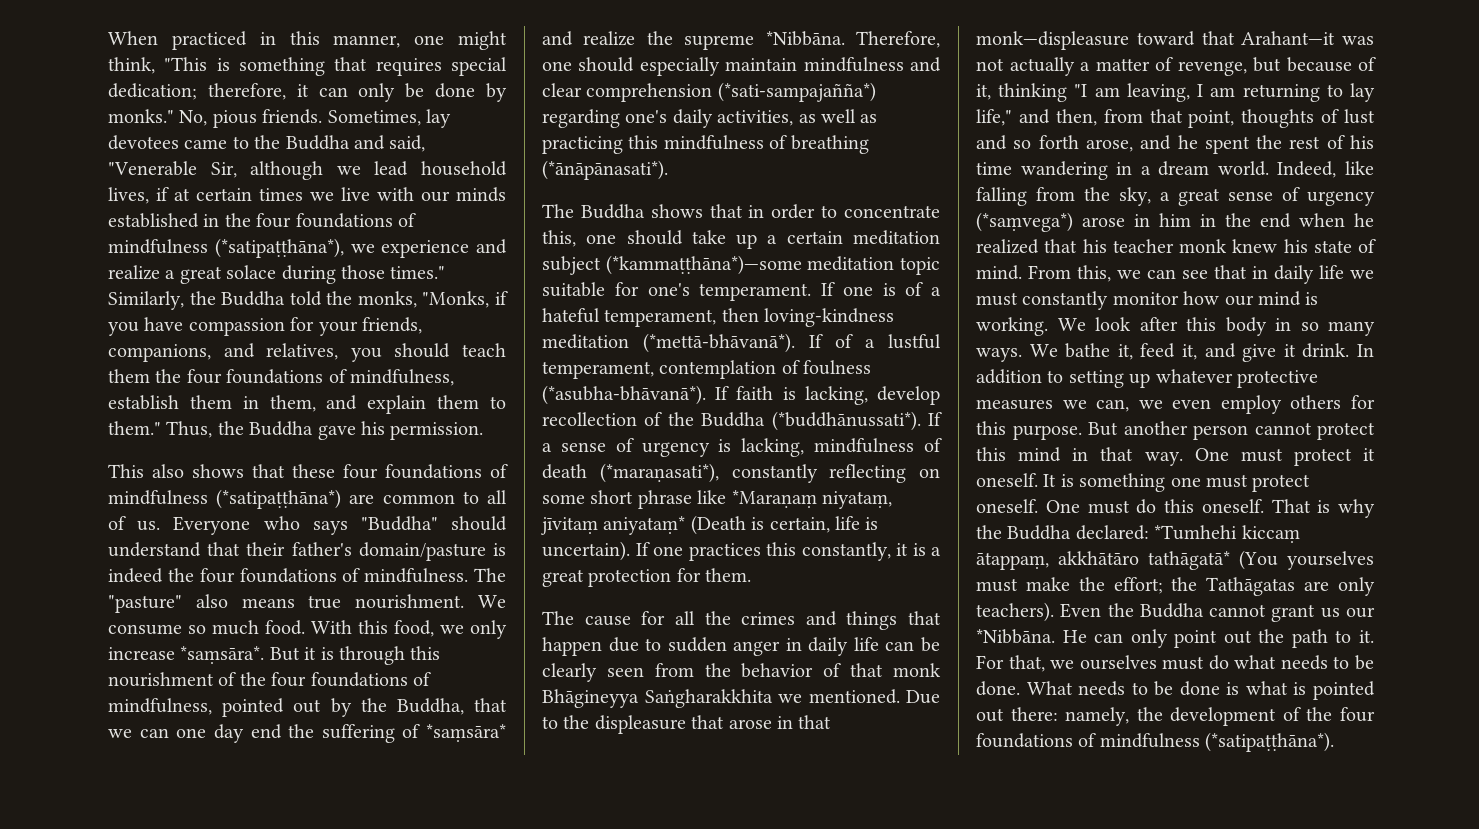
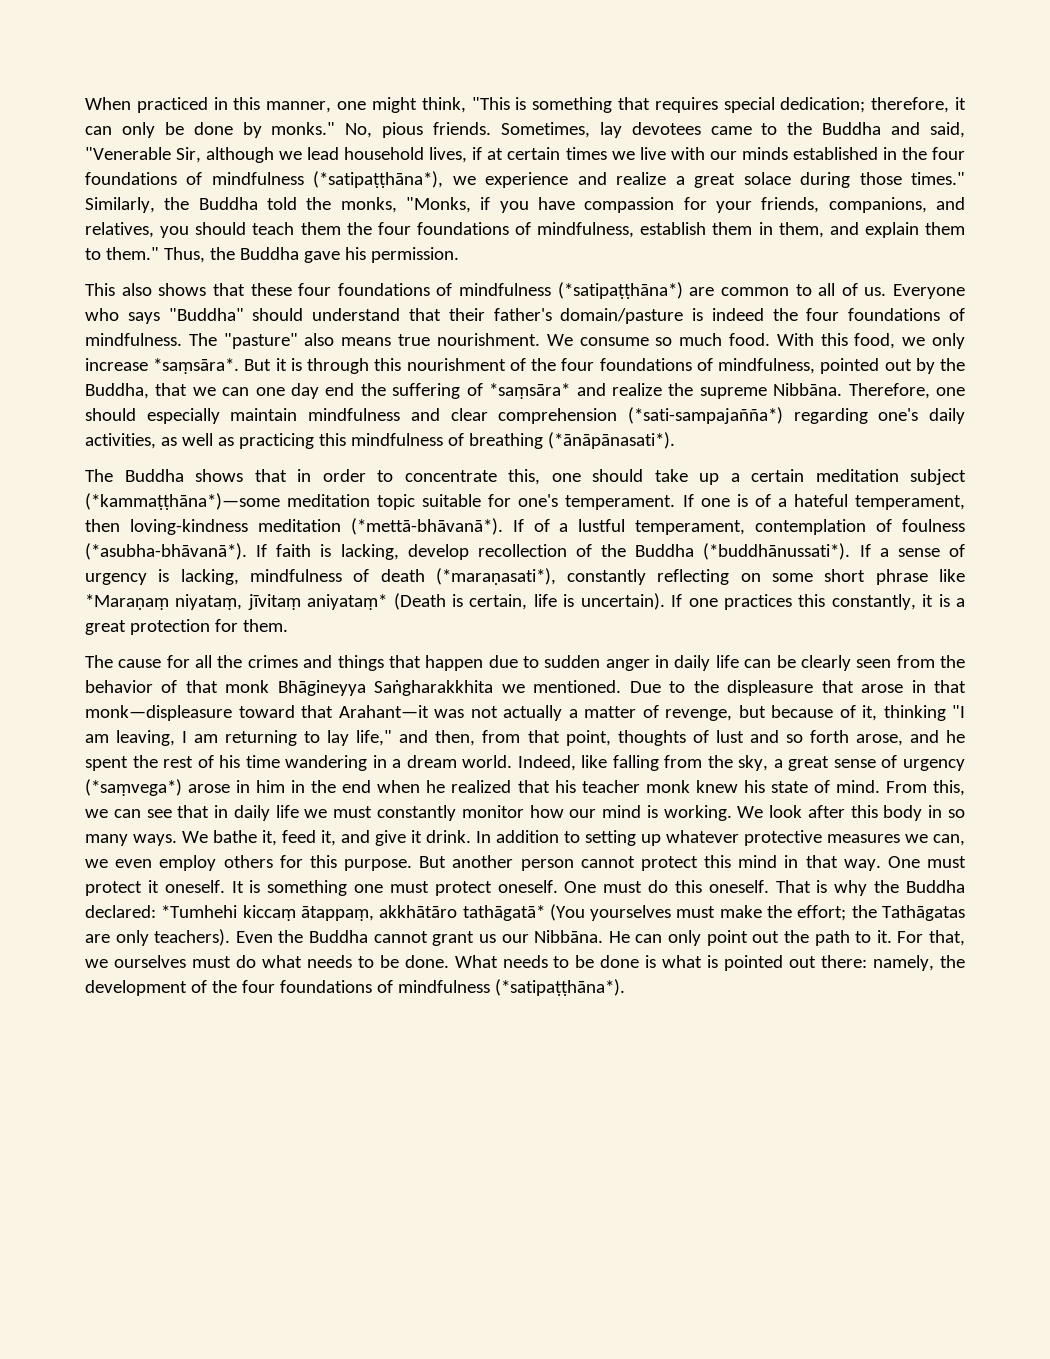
[765,31,845,46] *Nibbāna. -> [773,383,843,396] Nibbāna.
[976,629,1055,644] *Nibbāna. -> [534,930,604,943] Nibbāna.

